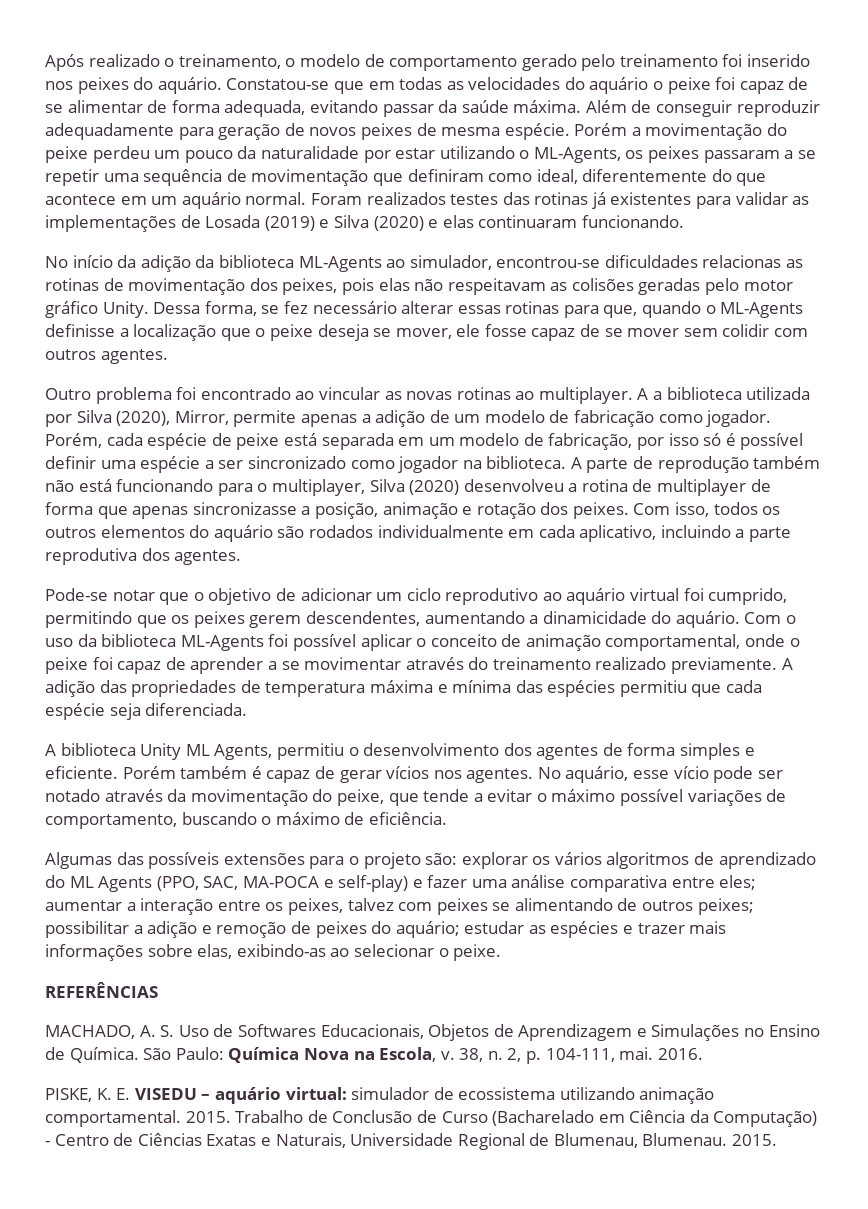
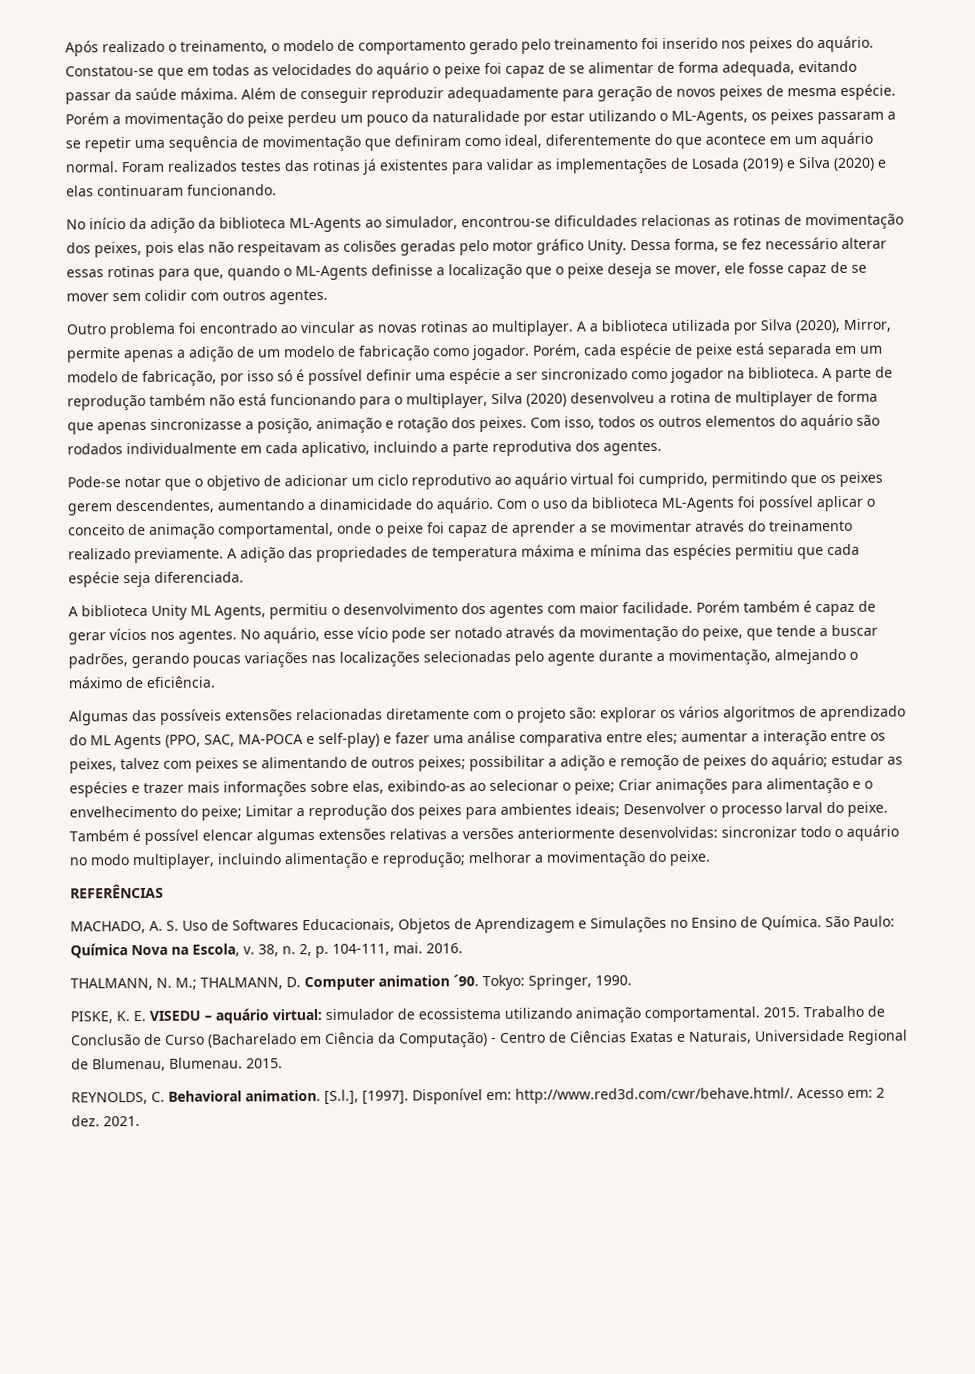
[602,743,755,760] [45,766,118,779] de forma simples e eficiente. -> [547,601,693,614] com maior facilidade.
[487,789,787,806] [45,812,257,829] evitar o máximo possível variações de comportamento, buscando -> [831,624,878,637] [68,648,846,669] buscar padrões, gerando poucas variações nas localizações selecionadas pelo agente durante a movimentação, almejando
[309,856,345,869] para -> [296,708,502,721] relacionadas diretamente com
(449, 952) none -> [574,777,873,795] [69,801,888,821] [69,824,899,845] [69,850,667,870] peixe; Criar animações para alimentação e o envelhecimento do peixe; Limitar a reprodução dos peixes para ambientes ideais; Desenvolver o processo larval do peixe. Também é possível elencar algumas extensões relativas a versões anteriormente desenvolvidas: sincronizar todo o aquário no modo multiplayer, incluindo alimentação e reprodução; melhorar a movimentação do
(703, 1054) none -> [70,974,632,991] // THALMANN, N. M.; THALMANN, D. Computer animation ´90. Tokyo: Springer, 1990.
(778, 1140) none -> [71,1087,885,1105] [71,1115,140,1127] // REYNOLDS, C. Behavioral animation. [S.l.], [1997]. Disponível em: http://www.red3d.com/cwr/behave.html/. Acesso em: 2 dez. 2021.

